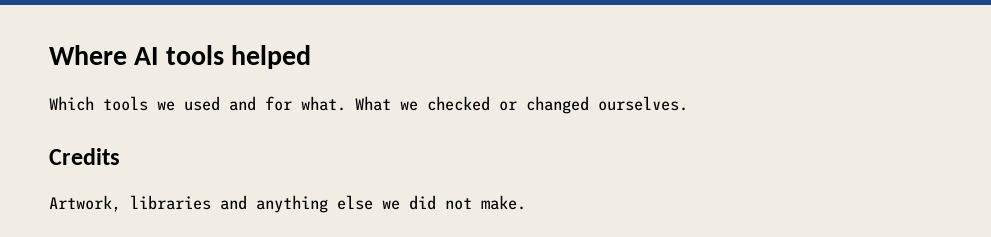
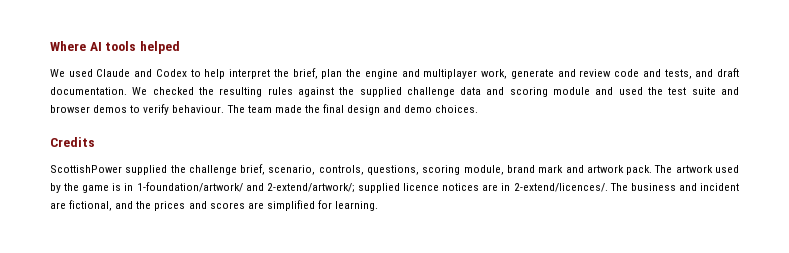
[49,96,688,114] [49,148,120,165] [49,195,526,213] Which tools we used and for what. What we checked or changed ourselves. // Credits // Artwork, libraries and anything else we did not make. -> [50,68,740,79] [50,87,739,97] [50,104,479,115] [50,137,95,147] [50,164,739,175] [50,182,739,193] [50,200,379,211] We used Claude and Codex to help interpret the brief, plan the engine and multiplayer work, generate and review code and tests, and draft documentation. We checked the resulting rules against the supplied challenge data and scoring module and used the test suite and browser demos to verify behaviour. The team made the final design and demo choices. // Credits // ScottishPower supplied the challenge brief, scenario, controls, questions, scoring module, brand mark and artwork pack. The artwork used by the game is in 1-foundation/artwork/ and 2-extend/artwork/; supplied licence notices are in 2-extend/licences/. The business and incident are fictional, and the prices and scores are simplified for learning.

